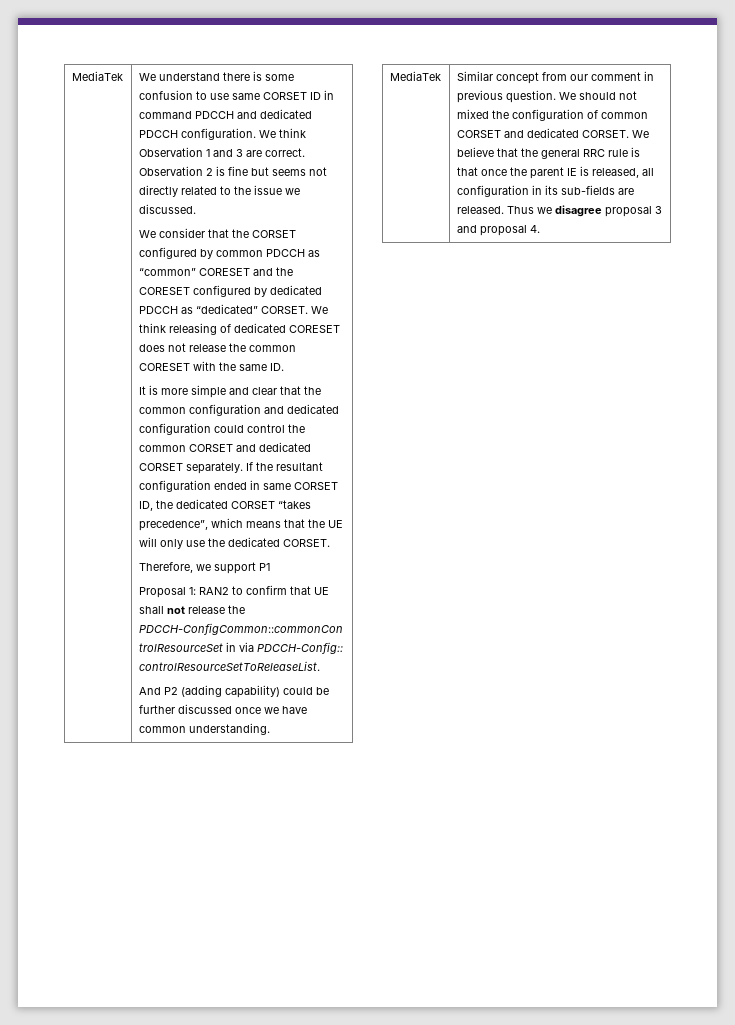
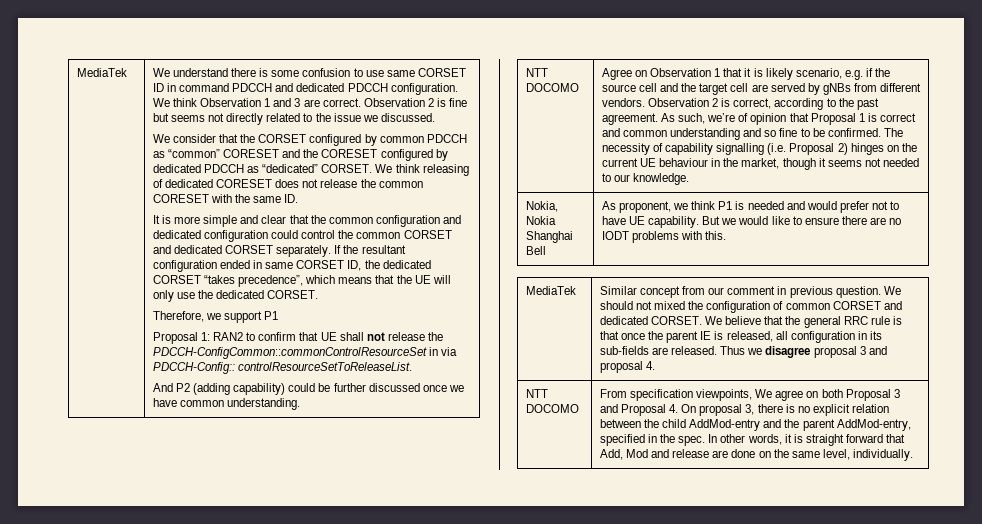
(270, 729) none -> [525,68,548,77] [525,83,579,92] [601,68,891,80] [601,83,922,95] [601,98,879,110] [601,113,916,125] [601,128,903,140] [601,143,917,155] [601,158,919,170] [601,173,690,185] [525,201,558,212] [525,216,556,225] [525,231,573,243] [525,246,546,255] [601,201,900,213] [601,216,902,228] [601,231,727,243] // NTT DOCOMO | Agree on Observation 1 that it is likely scenario, e.g. if the source cell and the target cell are served by gNBs from different vendors. Observation 2 is correct, according to the past agreement. As such, we’re of opinion that Proposal 1 is correct and common understanding and so fine to be confirmed. The necessity of capability signalling (i.e. Proposal 2) hinges on the current UE behaviour in the market, though it seems not needed to our knowledge. // Nokia, Nokia Shanghai Bell | As proponent, we think P1 is needed and would prefer not to have UE capability. But we would like to ensure there are no IODT problems with this.
(540, 229) none -> [525,389,548,398] [525,404,579,413] [599,389,900,401] [599,404,889,416] [599,419,911,431] [599,434,906,446] [599,449,913,461] // NTT DOCOMO | From specification viewpoints, We agree on both Proposal 3 and Proposal 4. On proposal 3, there is no explicit relation between the child AddMod-entry and the parent AddMod-entry, specified in the spec. In other words, it is straight forward that Add, Mod and release are done on the same level, individually.

